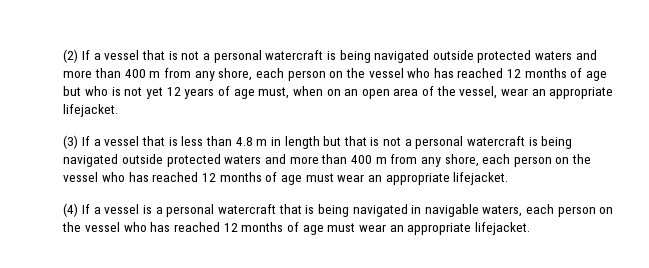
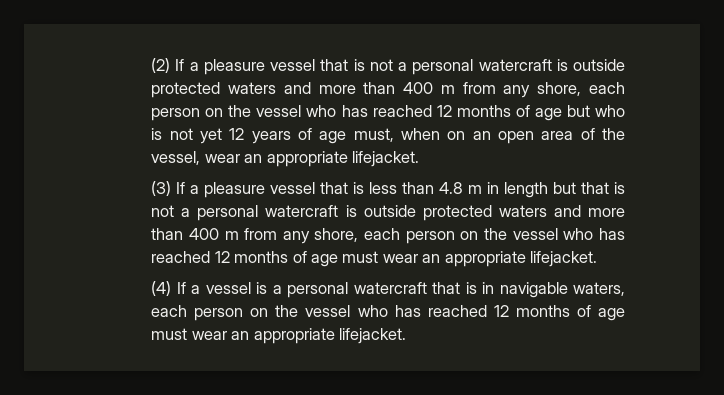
(101, 56) none -> [203,59,265,75] pleasure
[339,50,430,63] being navigated -> (568, 65) none
(101, 142) none -> [204,182,266,198] pleasure
[541,136,573,149] [63,154,119,167] being navigated -> (357, 211) none
[317,204,408,217] being navigated -> (477, 288) none

